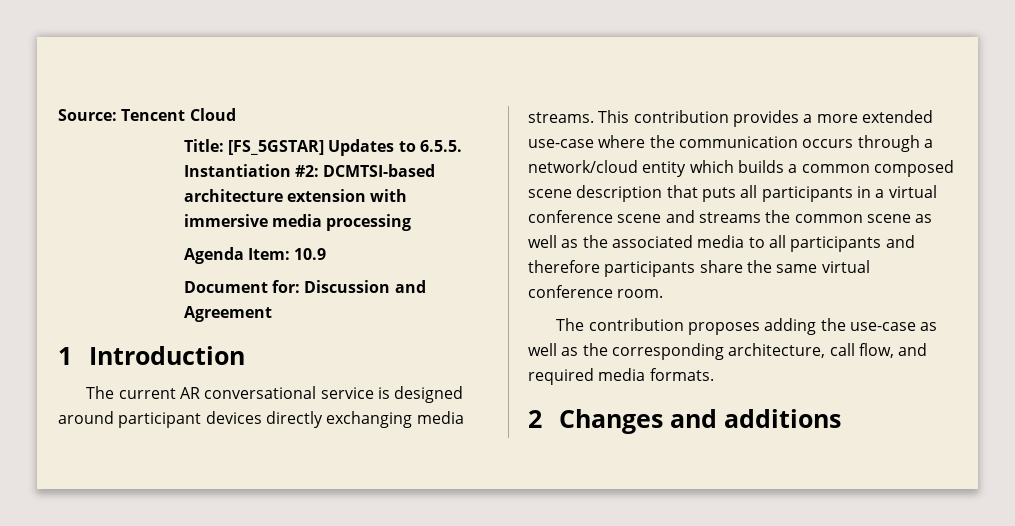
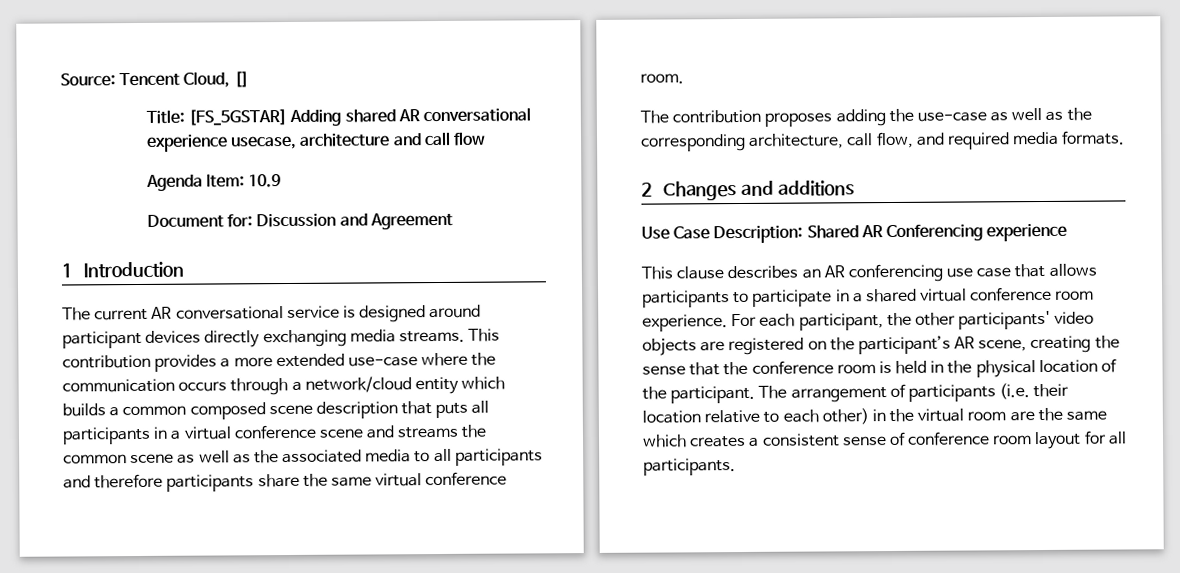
[189,108,236,121] Cloud -> [183,71,249,88] Cloud, []
[328,139,462,156] [183,164,436,177] [183,189,408,202] [183,214,412,231] Updates to 6.5.5. Instantiation #2: DCMTSI-based architecture extension with immersive media processing -> [289,107,531,126] [145,131,486,152] Adding shared AR conversational experience usecase, architecture and call flow
(842, 418) none -> [641,223,1068,244] [641,263,1097,283] [642,286,1095,308] [642,310,1095,332] [642,335,1120,356] [642,358,1118,378] [642,383,1070,404] [642,407,1108,425] [642,430,1127,450] [643,458,736,476] // Use Case Description: Shared AR Conferencing experience // This clause describes an AR conferencing use case that allows participants to participate in a shared virtual conference room experience. For each participant, the other participants' video objects are registered on the participant’s AR scene, creating the sense that the conference room is held in the physical location of the participant. The arrangement of participants (i.e. their location relative to each other) in the virtual room are the same which creates a consistent sense of conference room layout for all participants.

